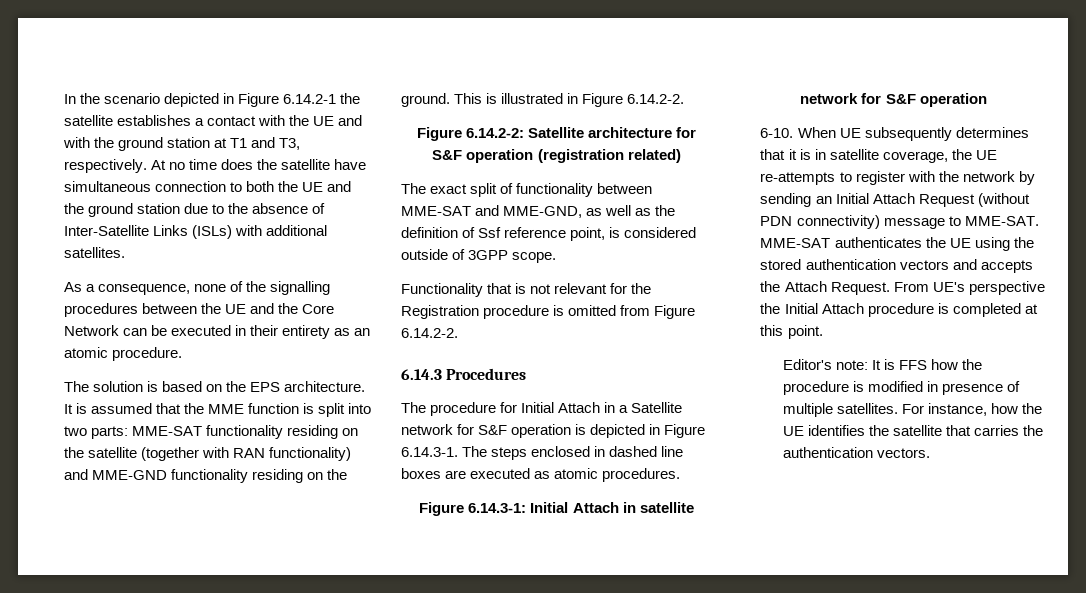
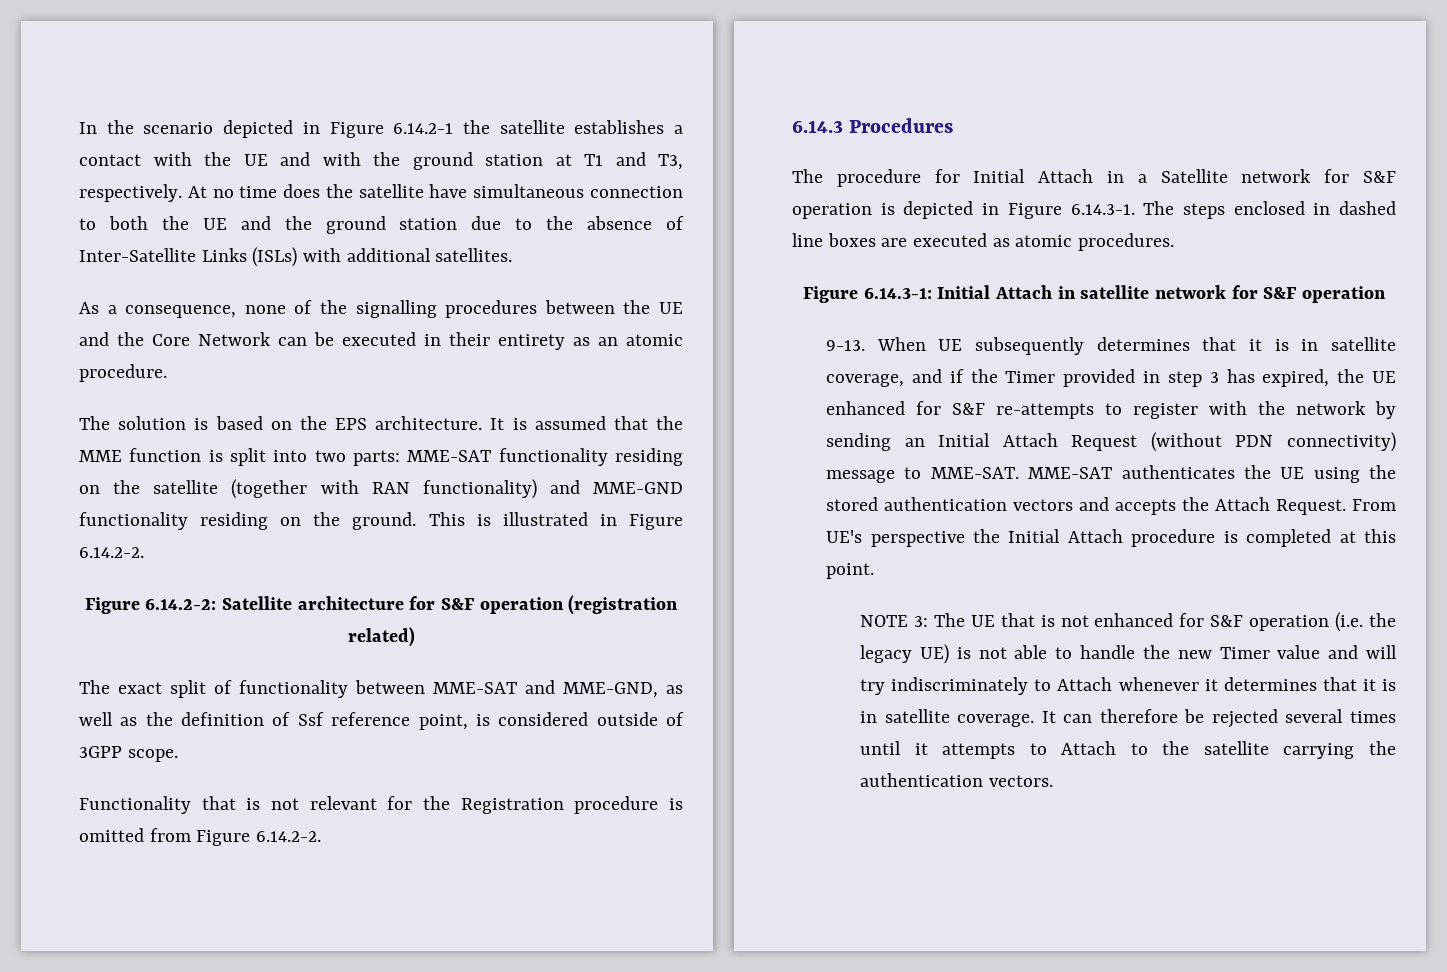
[760,128,794,138] 6-10. -> [826,340,866,351] 9-13.
[951,149,997,160] the UE -> [911,369,1397,387] [826,401,986,415] and if the Timer provided in step 3 has expired, the UE enhanced for S&F
[782,359,983,370] [782,381,1021,395] [782,403,1043,417] [782,425,1020,436] Editor's note: It is FFS how the procedure is modified in presence of multiple satellites. For instance, how the UE identifies the satellite that carries -> [860,612,1396,632] [860,644,1397,664] [860,677,1396,695] [860,709,1396,728] [860,741,1355,759] NOTE 3: The UE that is not enhanced for S&F operation (i.e. the legacy UE) is not able to handle the new Timer value and will try indiscriminately to Attach whenever it determines that it is in satellite coverage. It can therefore be rejected several times until it attempts to Attach to the satellite carrying

